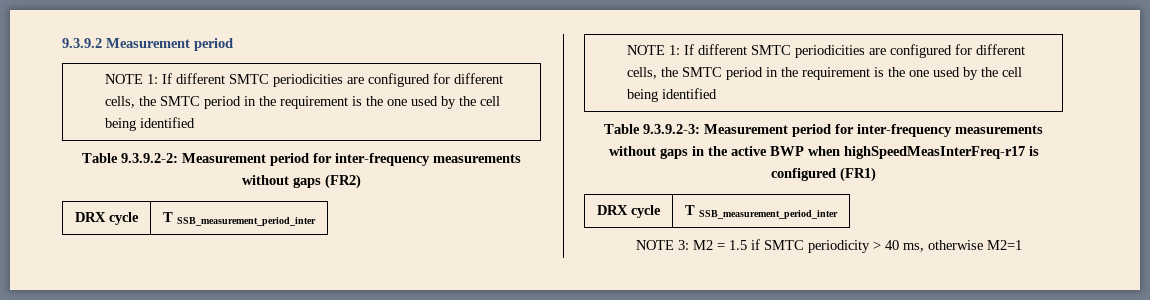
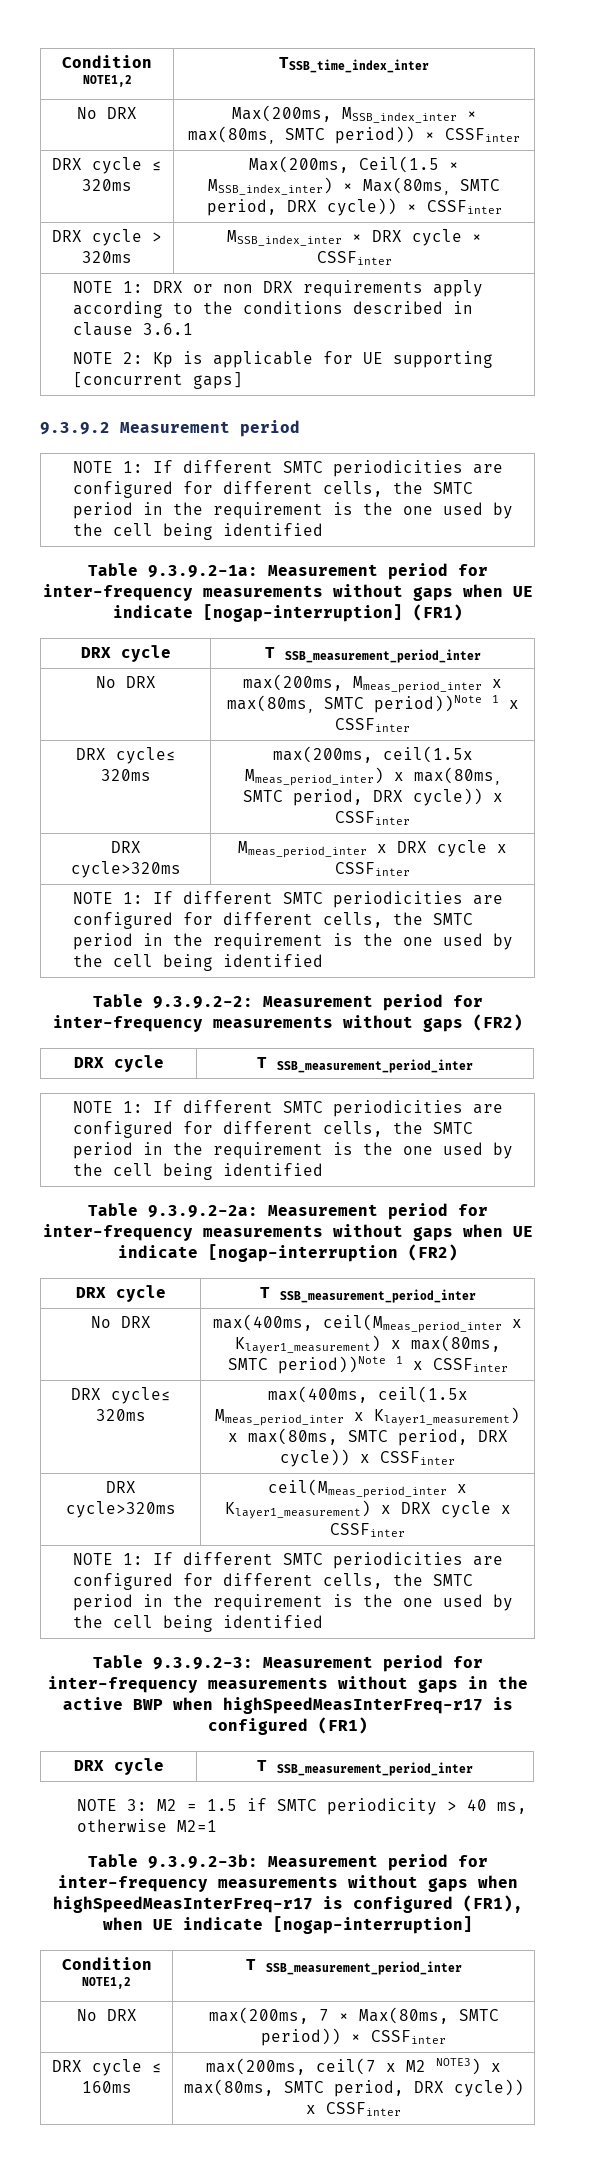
(62, 43) none -> [62,55,152,68] [82,75,132,87] [279,57,429,73] [77,107,137,119] [231,105,477,123] [188,126,520,144] [52,157,162,174] [82,179,132,191] [249,156,459,173] [208,177,500,195] [206,198,502,216] [52,229,162,246] [82,251,132,263] [226,229,482,246] [316,251,392,265] [73,280,484,297] [73,301,474,318] [73,322,194,336] [73,351,494,368] [73,372,244,389] Condition NOTE1,2 | TSSB_time_index_inter // No DRX | Max(200ms, MSSB_index_inter × max(80ms, SMTC period)) × CSSFinter // DRX cycle ≤ 320ms | Max(200ms, Ceil(1.5 × MSSB_index_inter) × Max(80ms, SMTC period, DRX cycle)) × CSSFinter // DRX cycle > 320ms | MSSB_index_inter × DRX cycle × CSSFinter // NOTE 1: DRX or non DRX requirements apply according to the conditions described in clause 3.6.1 // NOTE 2: Kp is applicable for UE supporting [concurrent gaps] //
(195, 122) none -> [87,563,488,580] [42,584,533,601] [112,604,463,622] [80,645,171,662] [264,647,481,663] [95,676,156,688] [243,674,502,693] [226,695,519,713] [335,718,410,732] [75,747,176,764] [100,769,151,781] [272,746,473,763] [244,767,501,786] [242,788,503,806] [335,811,410,825] [110,841,141,853] [70,861,181,878] [238,840,507,858] [335,862,410,876] [73,891,504,908] [73,912,474,929] [73,933,514,950] [73,954,324,971] // Table 9.3.9.2-1a: Measurement period for inter-frequency measurements without gaps when UE indicate [nogap-interruption] (FR1) // DRX cycle | T SSB_measurement_period_inter // No DRX | max(200ms, Mmeas_period_inter x max(80ms, SMTC period))Note 1 x CSSFinter // DRX cycle≤ 320ms | max(200ms, ceil(1.5x Mmeas_period_inter) x max(80ms, SMTC period, DRX cycle)) x CSSFinter // DRX cycle>320ms | Mmeas_period_inter x DRX cycle x CSSFinter // NOTE 1: If different SMTC periodicities are configured for different cells, the SMTC period in the requirement is the one used by the cell being identified
(717, 93) none -> [87,1203,488,1220] [42,1224,533,1241] [117,1244,458,1262] [75,1285,166,1302] [259,1287,476,1303] [90,1316,151,1328] [213,1314,522,1333] [234,1335,501,1354] [227,1356,508,1374] [70,1387,171,1404] [95,1409,146,1421] [267,1386,468,1403] [215,1407,520,1426] [227,1428,508,1446] [280,1449,455,1467] [105,1481,136,1493] [65,1501,176,1518] [268,1479,467,1498] [224,1500,511,1519] [330,1523,405,1537] [73,1552,504,1569] [73,1573,474,1590] [73,1594,514,1611] [73,1615,324,1632] // Table 9.3.9.2-2a: Measurement period for inter-frequency measurements without gaps when UE indicate [nogap-interruption (FR2) // DRX cycle | T SSB_measurement_period_inter // No DRX | max(400ms, ceil(Mmeas_period_inter x Klayer1_measurement) x max(80ms, SMTC period))Note 1 x CSSFinter // DRX cycle≤ 320ms | max(400ms, ceil(1.5x Mmeas_period_inter x Klayer1_measurement) x max(80ms, SMTC period, DRX cycle)) x CSSFinter // DRX cycle>320ms | ceil(Mmeas_period_inter x Klayer1_measurement) x DRX cycle x CSSFinter // NOTE 1: If different SMTC periodicities are configured for different cells, the SMTC period in the requirement is the one used by the cell being identified
(1022, 245) none -> [87,1854,488,1871] [57,1875,518,1892] [52,1895,523,1913] [102,1916,473,1934] [61,1957,152,1970] [82,1977,131,1989] [245,1959,462,1975] [76,2009,137,2021] [208,2007,499,2024] [261,2028,446,2046] [51,2059,162,2076] [81,2081,132,2093] [206,2058,501,2075] [183,2079,524,2097] [306,2102,401,2116] // Table 9.3.9.2-3b: Measurement period for inter-frequency measurements without gaps when highSpeedMeasInterFreq-r17 is configured (FR1), when UE indicate [nogap-interruption] // Condition NOTE1,2 | T SSB_measurement_period_inter // No DRX | max(200ms, 7 × Max(80ms, SMTC period)) × CSSFinter // DRX cycle ≤ 160ms | max(200ms, ceil(7 x M2 NOTE3) x max(80ms, SMTC period, DRX cycle)) x CSSFinter

